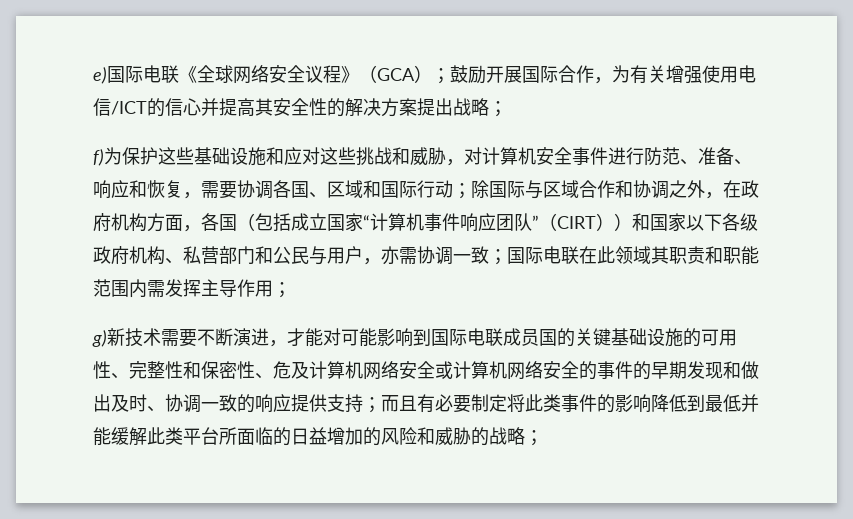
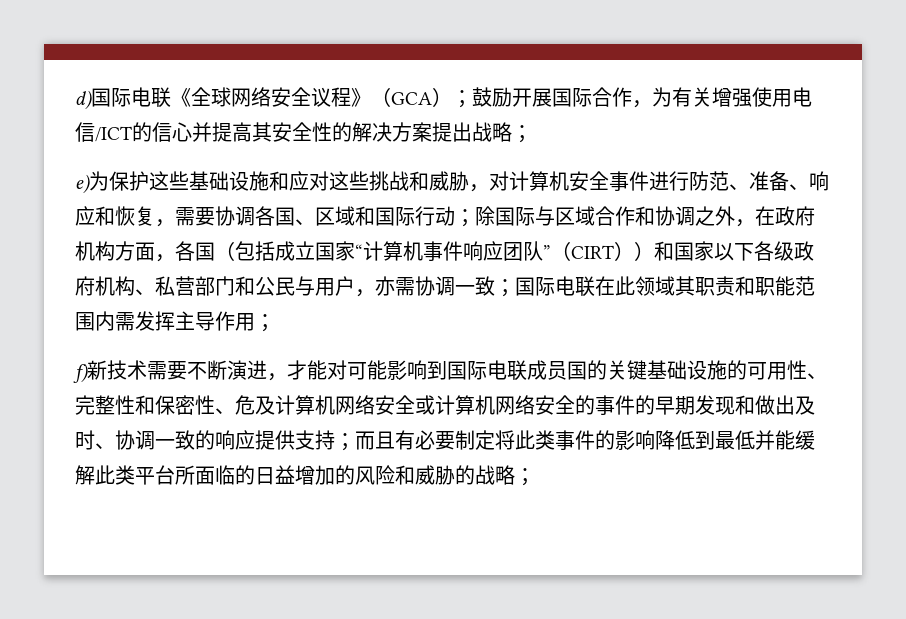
[93,67,107,84] e) -> [75,90,92,110] d)
[93,149,104,166] f) -> [75,174,90,194] e)
[92,330,107,347] g) -> [73,363,88,383] f)

